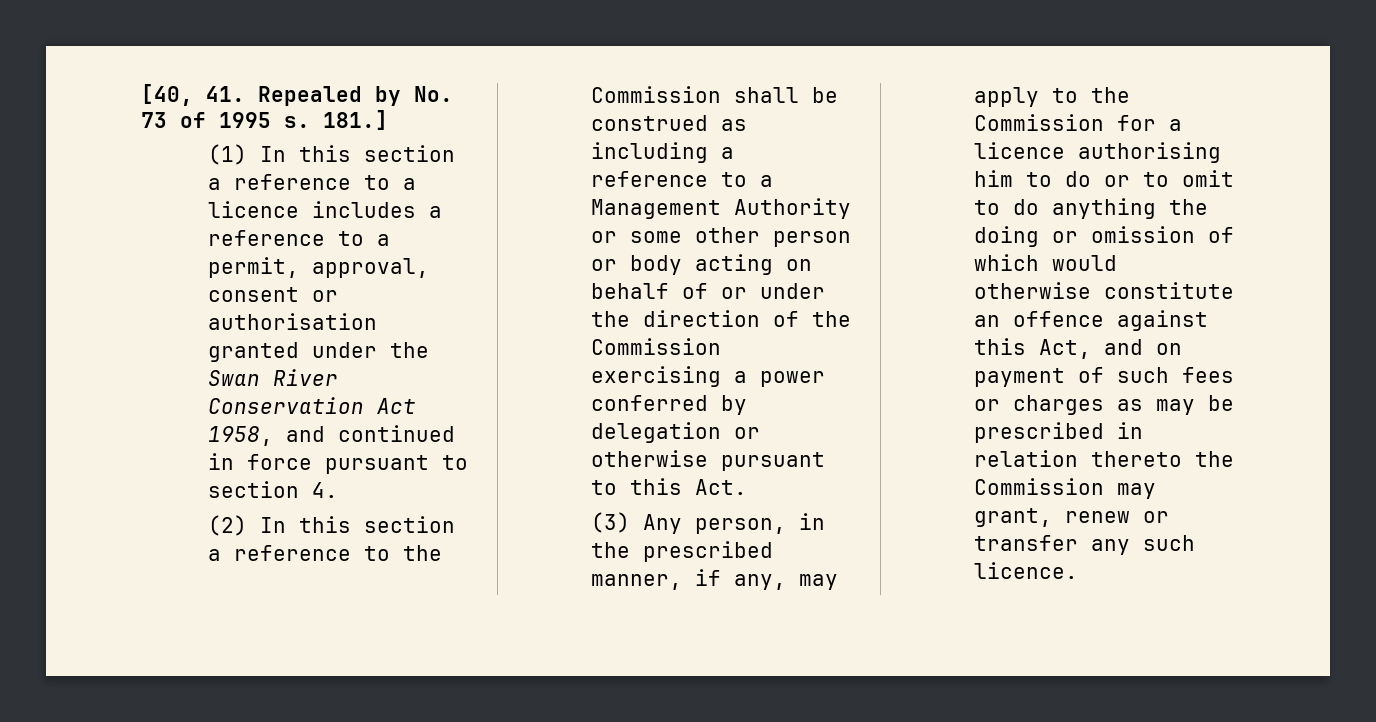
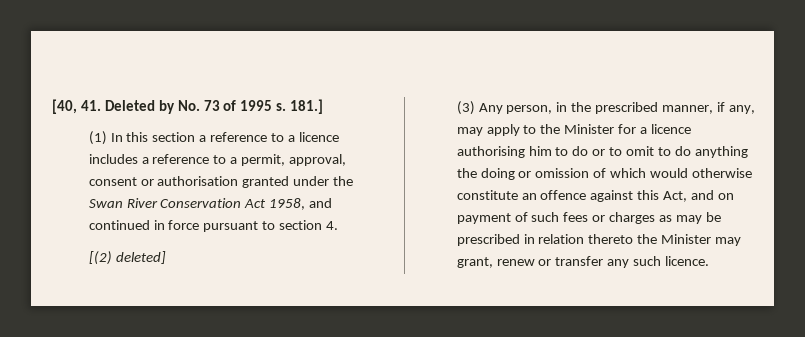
[258,86,362,106] Repealed -> [104,100,155,111] Deleted
[207,515,455,536] [207,545,442,561] [590,86,838,103] [590,115,747,131] [590,142,734,163] [590,171,773,187] [590,198,851,219] [590,227,851,247] [590,254,812,275] [590,283,825,299] [590,310,851,327] [590,338,721,355] [590,366,825,387] [590,395,747,415] [590,422,760,443] [590,450,825,471] [590,478,747,495] (2) In this section a reference to the Commission shall be construed as including a reference to a Management Authority or some other person or body acting on behalf of or under the direction of the Commission exercising a power conferred by delegation or otherwise pursuant to this Act. -> [88,251,166,265] [(2) deleted]
[973,114,1104,131] Commission -> [564,124,615,134] Minister
[973,478,1104,495] Commission -> [661,234,712,244] Minister

